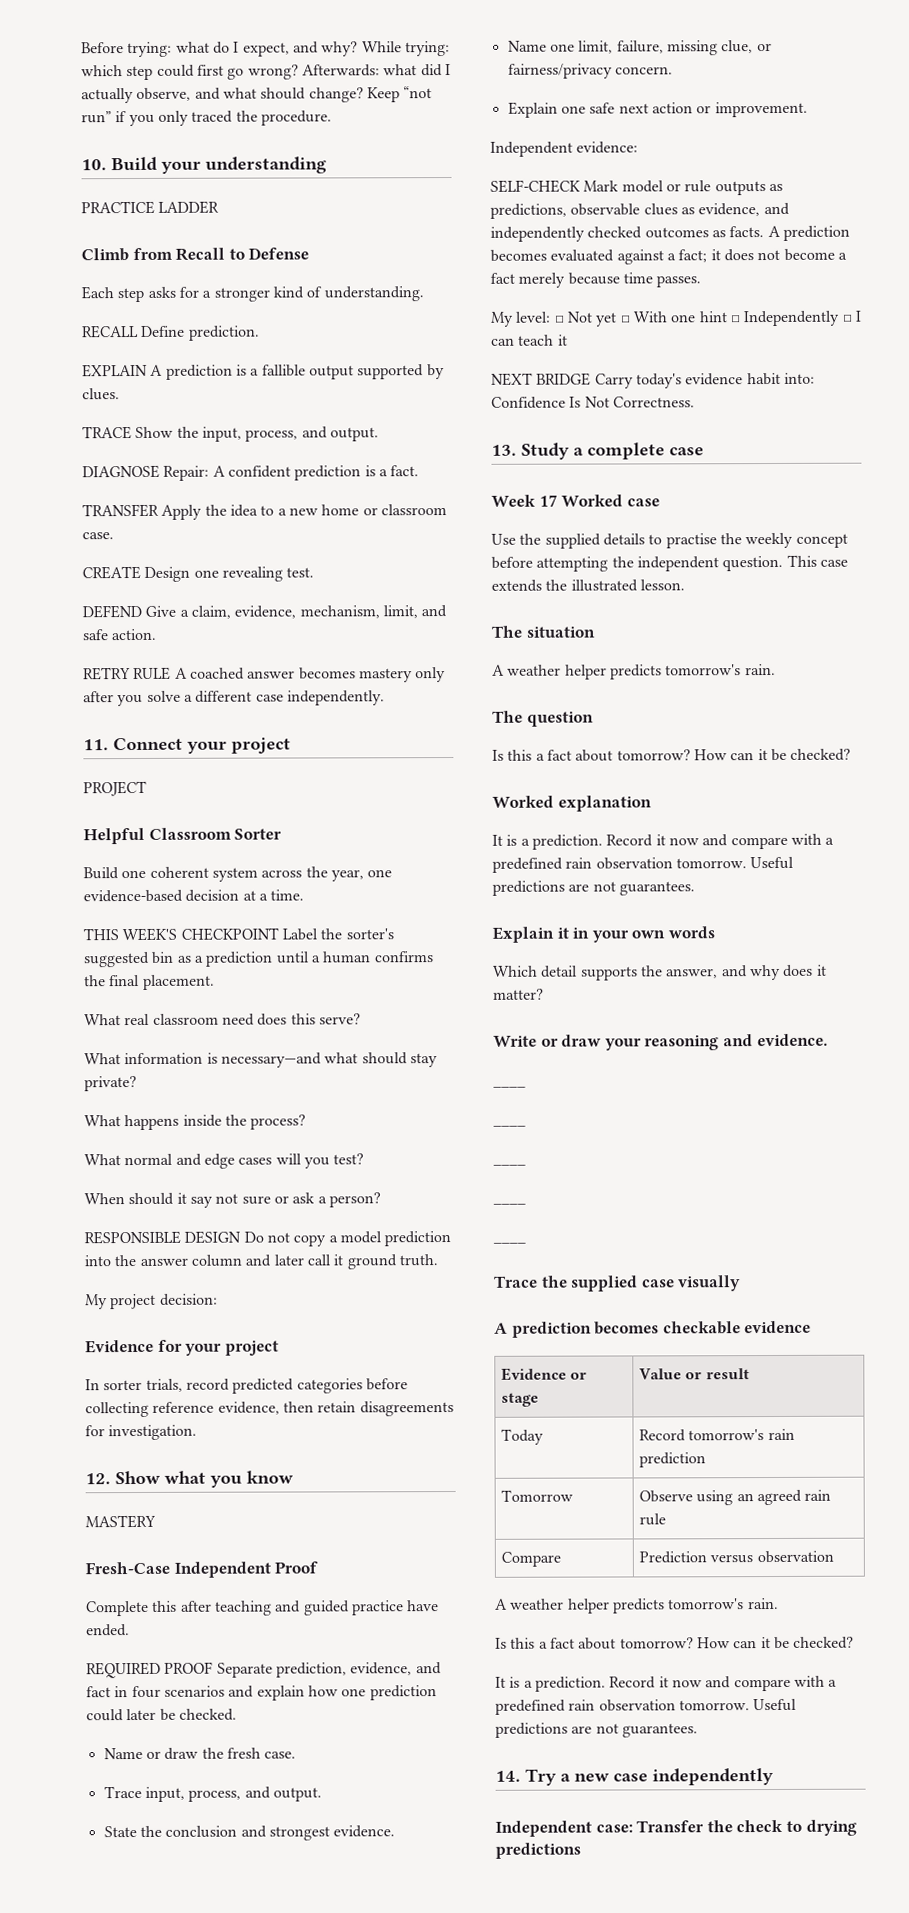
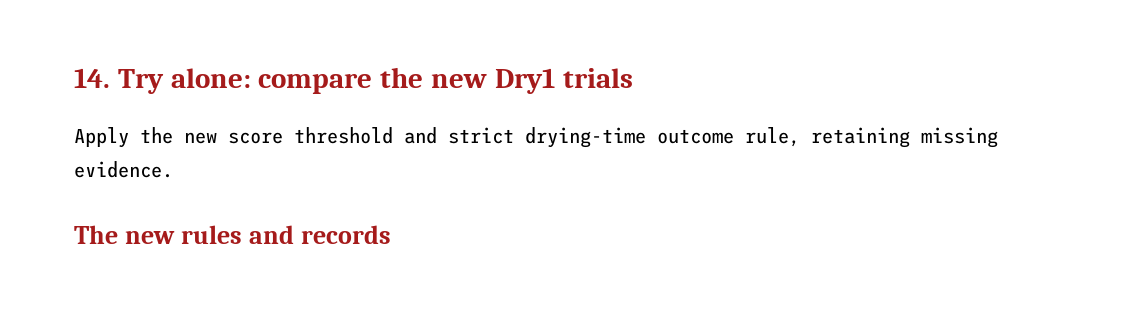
[81,41,450,58] [81,64,451,81] [81,86,433,104] [81,110,332,127] [81,156,327,174] [81,200,220,215] [81,247,310,262] [81,286,424,303] [82,324,260,341] [82,363,445,380] [82,388,120,401] [82,426,379,442] [82,464,420,481] [82,503,447,520] [82,532,114,540] [82,565,315,582] [82,604,448,619] [82,628,158,641] [83,666,447,683] [83,690,385,707] [83,737,291,754] [83,780,147,797] [83,827,283,845] [83,866,393,882] [83,889,305,903] [83,927,394,942] [83,951,434,968] [84,974,215,990] [84,1013,361,1026] [84,1052,438,1068] [84,1076,137,1092] [84,1114,307,1131] [84,1153,365,1169] [84,1192,381,1208] [84,1230,452,1247] [84,1254,438,1270] [85,1293,218,1310] [85,1339,279,1356] [85,1378,408,1394] [85,1401,454,1418] [85,1424,198,1441] [85,1470,294,1488] [85,1514,156,1529] [85,1561,319,1578] [86,1600,440,1617] [86,1624,130,1637] [86,1661,442,1679] [86,1685,437,1701] [86,1708,237,1722] [103,1747,297,1760] [103,1785,322,1802] [103,1825,396,1841] [507,40,772,56] [507,63,673,79] [507,101,808,118] [490,141,639,157] [490,179,783,196] [490,202,790,219] [490,225,850,242] [490,248,847,265] [490,272,702,288] [490,310,862,327] [491,334,568,346] [491,372,815,389] [491,396,695,409] [491,442,704,460] [491,494,660,507] [491,532,848,549] [491,554,848,572] [491,579,685,592] [491,625,595,638] [492,663,776,680] [492,710,594,727] [492,748,852,762] [492,795,652,812] [492,833,835,850] [492,856,795,873] [492,880,695,896] [492,926,715,943] [493,964,827,981] [493,988,544,1000] [493,1033,828,1051] [493,1084,526,1088] [493,1123,526,1127] [493,1162,526,1166] [493,1201,526,1205] [493,1240,526,1244] [494,1275,742,1292] [494,1320,812,1338] [500,1367,588,1381] [500,1392,539,1407] [638,1368,750,1380] [500,1428,544,1445] [638,1428,795,1442] [638,1452,706,1468] [500,1489,573,1502] [638,1489,832,1506] [638,1513,666,1526] [500,1551,561,1567] [638,1550,834,1564] [495,1597,779,1614] [495,1636,855,1650] [495,1675,838,1692] [495,1698,798,1715] [495,1722,698,1738] [495,1768,774,1786] [495,1819,857,1837] [495,1842,581,1859] Before trying: what do I expect, and why? While trying: which step could first go wrong? Afterwards: what did I actually observe, and what should change? Keep “not run” if you only traced the procedure. // 10. Build your understanding // PRACTICE LADDER // Climb from Recall to Defense // Each step asks for a stronger kind of understanding. // RECALL Define prediction. // EXPLAIN A prediction is a fallible output supported by clues. // TRACE Show the input, process, and output. // DIAGNOSE Repair: A confident prediction is a fact. // TRANSFER Apply the idea to a new home or classroom case. // CREATE Design one revealing test. // DEFEND Give a claim, evidence, mechanism, limit, and safe action. // RETRY RULE A coached answer becomes mastery only after you solve a different case independently. // 11. Connect your project // PROJECT // Helpful Classroom Sorter // Build one coherent system across the year, one evidence-based decision at a time. // THIS WEEK'S CHECKPOINT Label the sorter's suggested bin as a prediction until a human confirms the final placement. // What real classroom need does this serve? // What information is necessary—and what should stay private? // What happens inside the process? // What normal and edge cases will you test? // When should it say not sure or ask a person? // RESPONSIBLE DESIGN Do not copy a model prediction into the answer column and later call it ground truth. // My project decision: // Evidence for your project // In sorter trials, record predicted categories before collecting reference evidence, then retain disagreements for investigation. // 12. Show what you know // MASTERY // Fresh-Case Independent Proof // Complete this after teaching and guided practice have ended. // REQUIRED PROOF Separate prediction, evidence, and fact in four scenarios and explain how one prediction could later be checked. // Name or draw the fresh case. // Trace input, process, and output. // State the conclusion and strongest evidence. // Name one limit, failure, missing clue, or fairness/privacy concern. // Explain one safe next action or improvement. // Independent evidence: // SELF-CHECK Mark model or rule outputs as predictions, observable clues as evidence, and independently checked outcomes as facts. A prediction becomes evaluated against a fact; it does not become a fact merely because time passes. // My level: □ Not yet □ With one hint □ Independently □ I can teach it // NEXT BRIDGE Carry today's evidence habit into: Confidence Is Not Correctness. // 13. Study a complete case // Week 17 Worked case // Use the supplied details to practise the weekly concept before attempting the independent question. This case extends the illustrated lesson. // The situation // A weather helper predicts tomorrow's rain. // The question // Is this a fact about tomorrow? How can it be checked? // Worked explanation // It is a prediction. Record it now and compare with a predefined rain observation tomorrow. Useful predictions are not guarantees. // Explain it in your own words // Which detail supports the answer, and why does it matter? // Write or draw your reasoning and evidence. // ____ // ____ // ____ // ____ // ____ // Trace the supplied case visually // A prediction becomes checkable evidence // Evidence or stage | Value or result // Today | Record tomorrow's rain prediction // Tomorrow | Observe using an agreed rain rule // Compare | Prediction versus observation // A weather helper predicts tomorrow's rain. // Is this a fact about tomorrow? How can it be checked? // It is a prediction. Record it now and compare with a predefined rain observation tomorrow. Useful predictions are not guarantees. // 14. Try a new case independently // Independent case: Transfer the check to drying predictions -> [74,67,633,94] [74,127,998,148] [74,161,173,178] [74,225,392,244] 14. Try alone: compare the new Dry1 trials // Apply the new score threshold and strict drying-time outcome rule, retaining missing evidence. // The new rules and records

